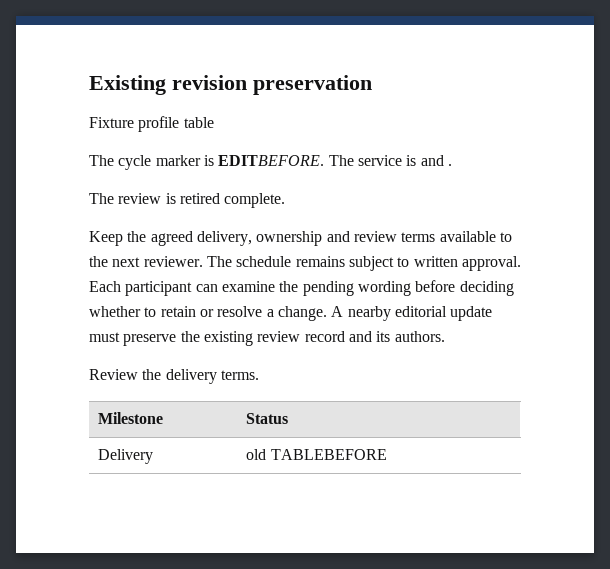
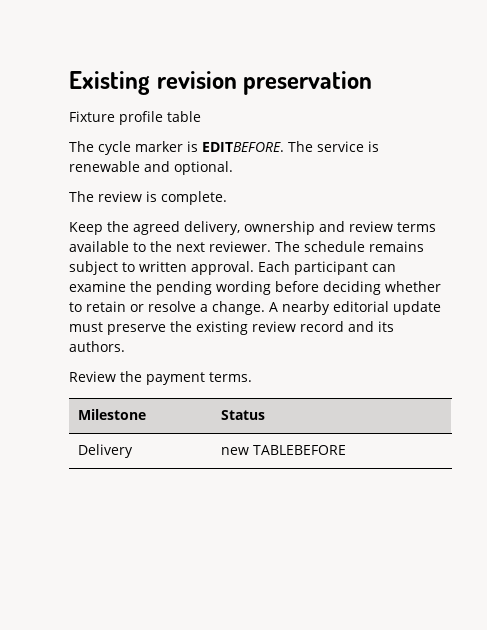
[420,155,452,166] and . -> [69,161,233,175] renewable and optional.
[179,193,220,204] retired -> (157, 196) none
[165,369,217,384] delivery -> [146,372,205,385] payment
[246,449,267,460] old -> [220,447,249,455] new

